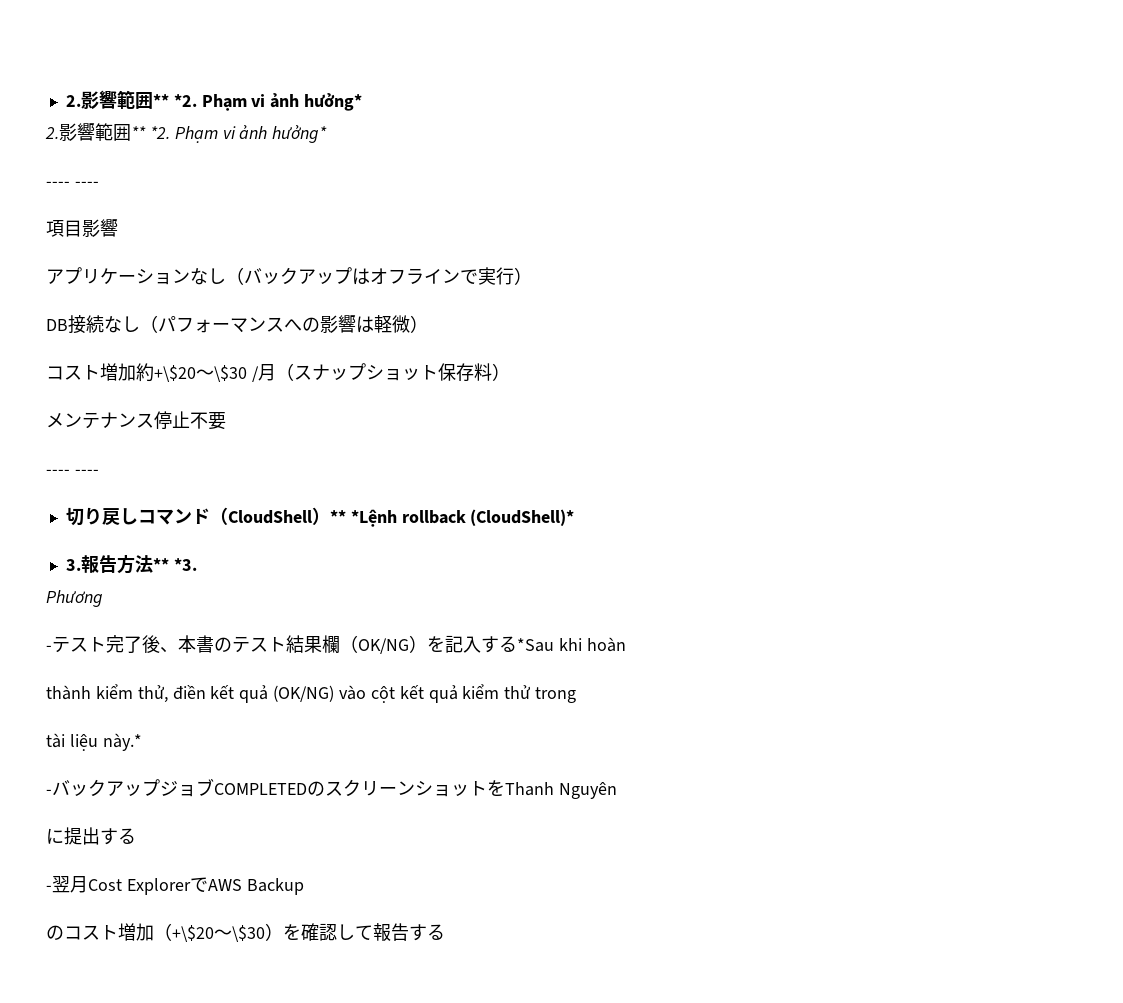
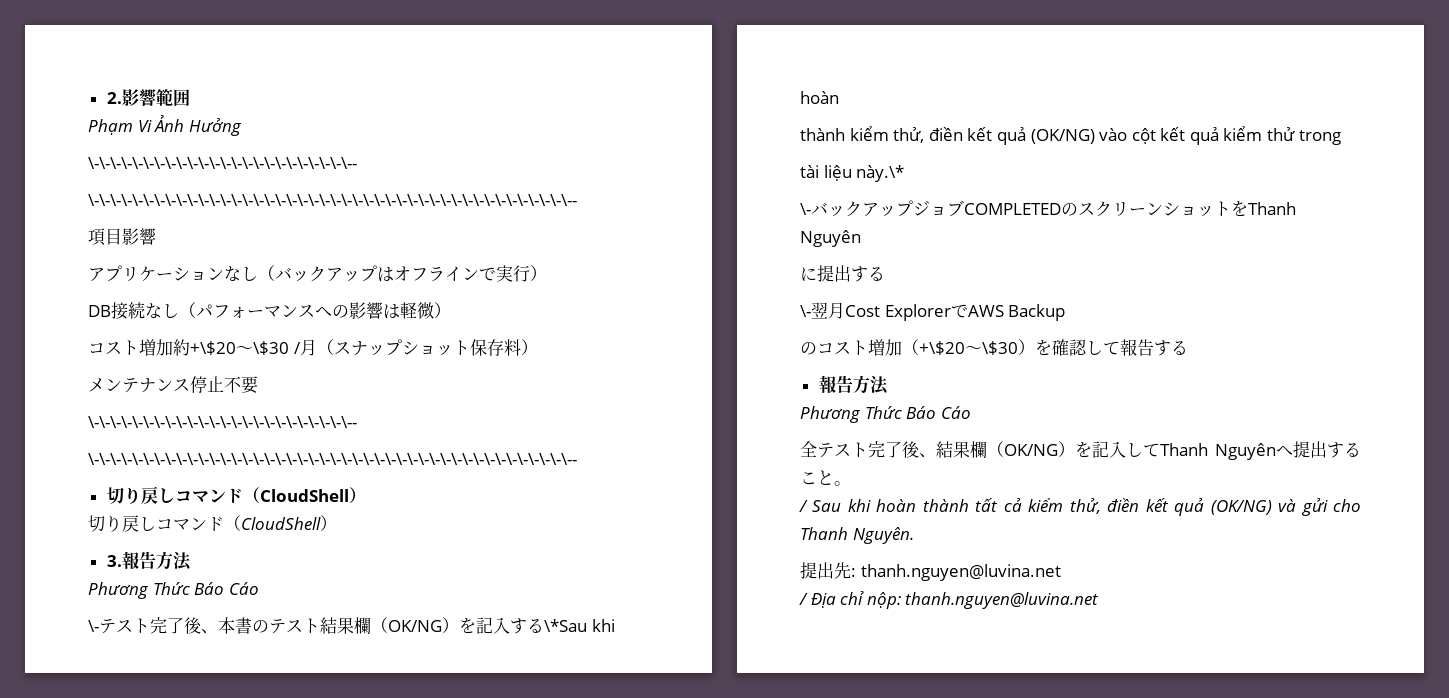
[65,90,363,111] [45,123,328,143] [46,181,99,187] 2.影響範囲** *2. Phạm vi ảnh hưởng* // 2.影響範囲** *2. Phạm vi ảnh hưởng* // ---- ---- -> [106,89,190,106] [88,115,242,136] [88,157,357,169] [88,194,577,206] 2.影響範囲 // Phạm Vi Ảnh Hưởng // \-\-\-\-\-\-\-\-\-\-\-\-\-\-\-\-\-\-\-\-\-\-\-\-- // \-\-\-\-\-\-\-\-\-\-\-\-\-\-\-\-\-\-\-\-\-\-\-\-\-\-\-\-\-\-\-\-\-\-\-\-\-\-\-\-\-\-\-\--
[46,469,99,475] [65,507,575,527] ---- ---- // 切り戻しコマンド（CloudShell）** *Lệnh rollback (CloudShell)* -> [88,416,357,428] [88,453,577,465] [106,486,366,504] [88,515,337,532] \-\-\-\-\-\-\-\-\-\-\-\-\-\-\-\-\-\-\-\-\-\-\-\-- // \-\-\-\-\-\-\-\-\-\-\-\-\-\-\-\-\-\-\-\-\-\-\-\-\-\-\-\-\-\-\-\-\-\-\-\-\-\-\-\-\-\-\-\-- // 切り戻しコマンド（CloudShell） // 切り戻しコマンド（CloudShell）
[152,558,197,571] [46,590,103,607] [46,645,52,651] ** *3. // Phương // - -> [88,582,259,599] [88,620,99,632] // Phương Thức Báo Cáo // \-
[517,638,554,652] *Sau -> [544,619,587,632] \*Sau
[102,733,142,751] [46,789,52,795] này.* // - -> [856,165,905,182] [800,203,811,215] này.\* // \-
[46,885,52,891] - -> [800,305,811,317] \-
(445, 932) none -> [818,375,889,395] [800,406,971,423] [800,441,1361,460] [800,470,851,486] [799,498,1361,516] [800,527,914,544] [800,562,1061,581] [799,591,1100,609] // 報告方法 // Phương Thức Báo Cáo // 全テスト完了後、結果欄（OK/NG）を記入してThanh Nguyênへ提出すること。 // / Sau khi hoàn thành tất cả kiểm thử, điền kết quả (OK/NG) và gửi cho Thanh Nguyên. // 提出先: thanh.nguyen@luvina.net // / Địa chỉ nộp: thanh.nguyen@luvina.net

